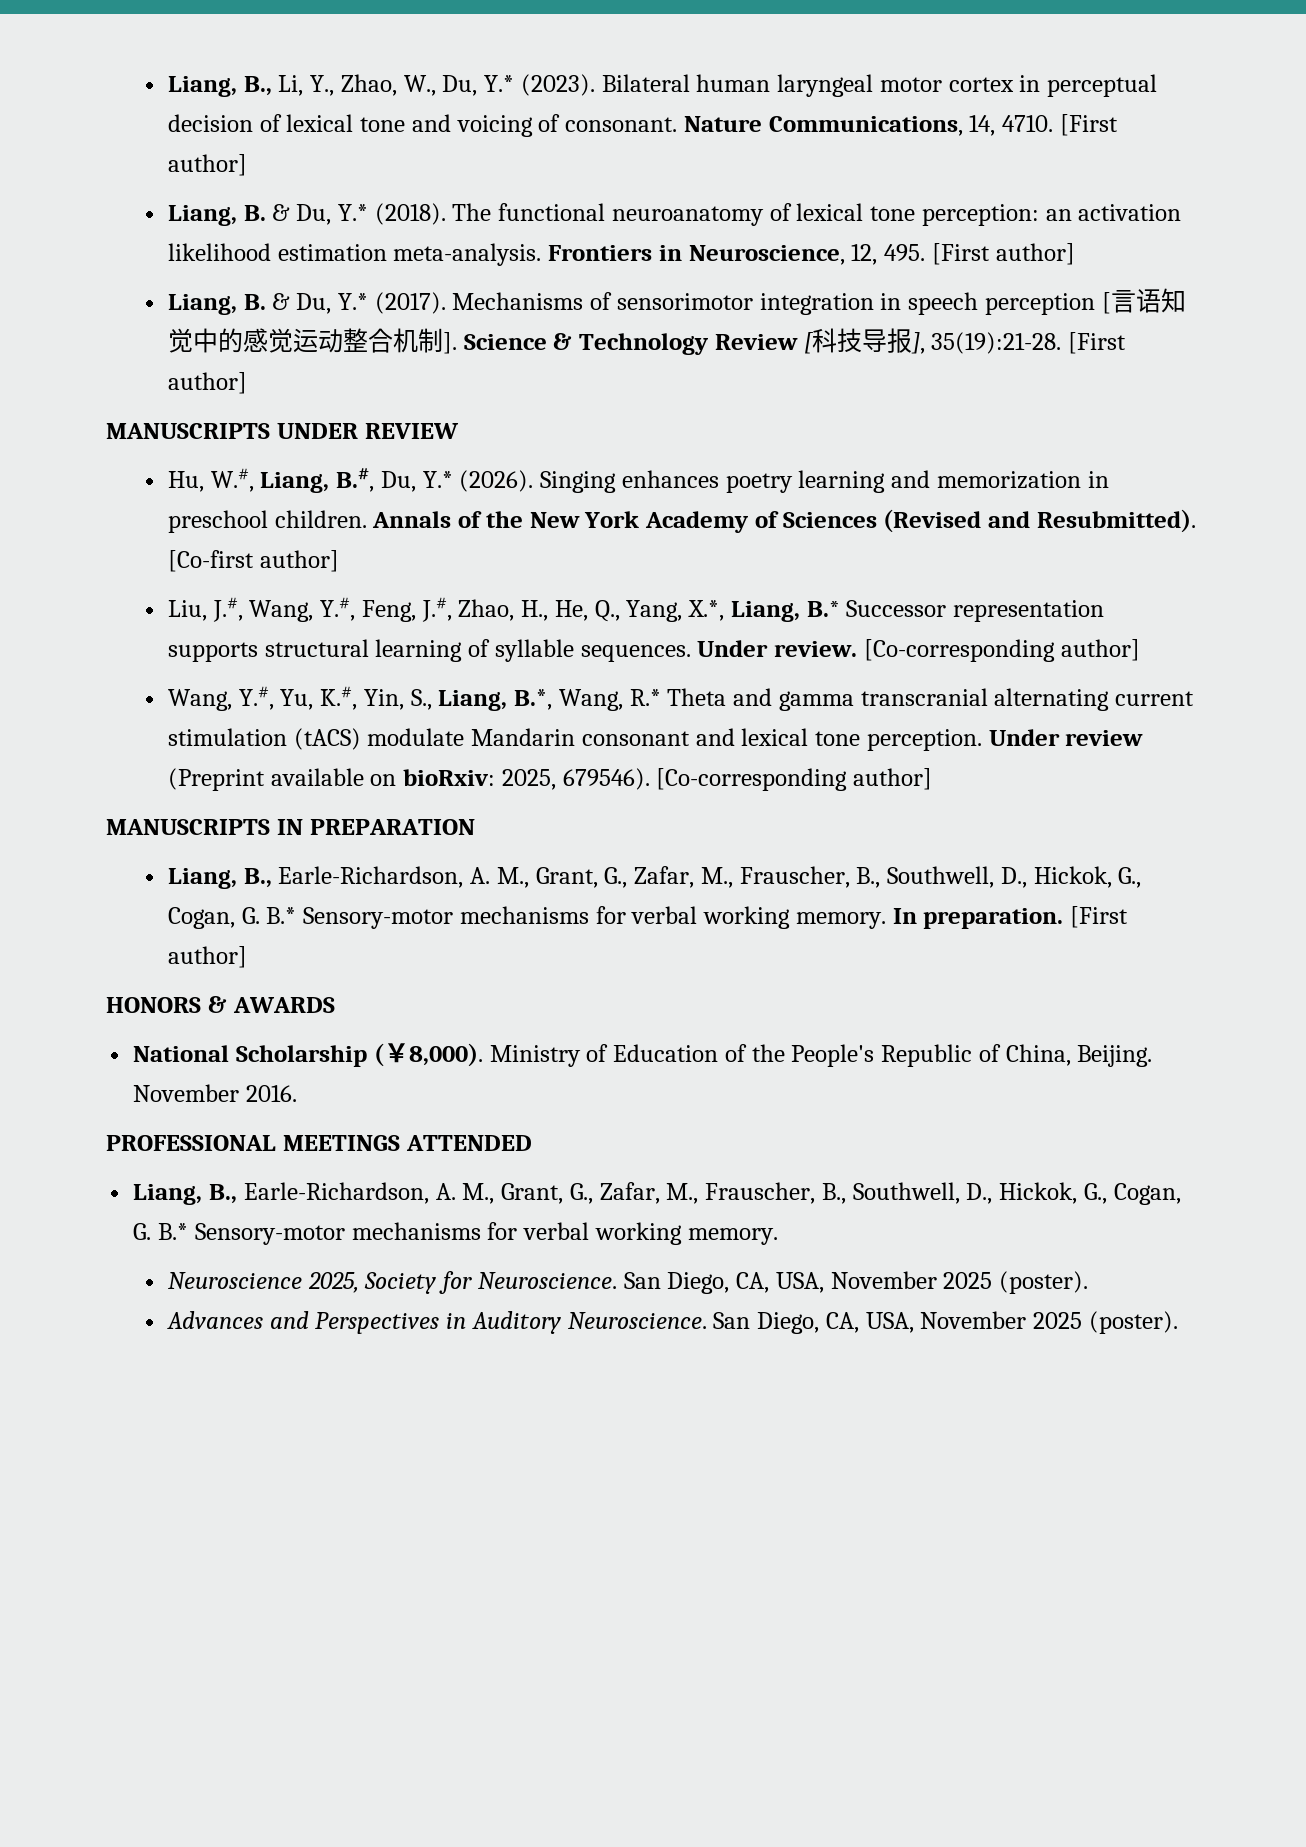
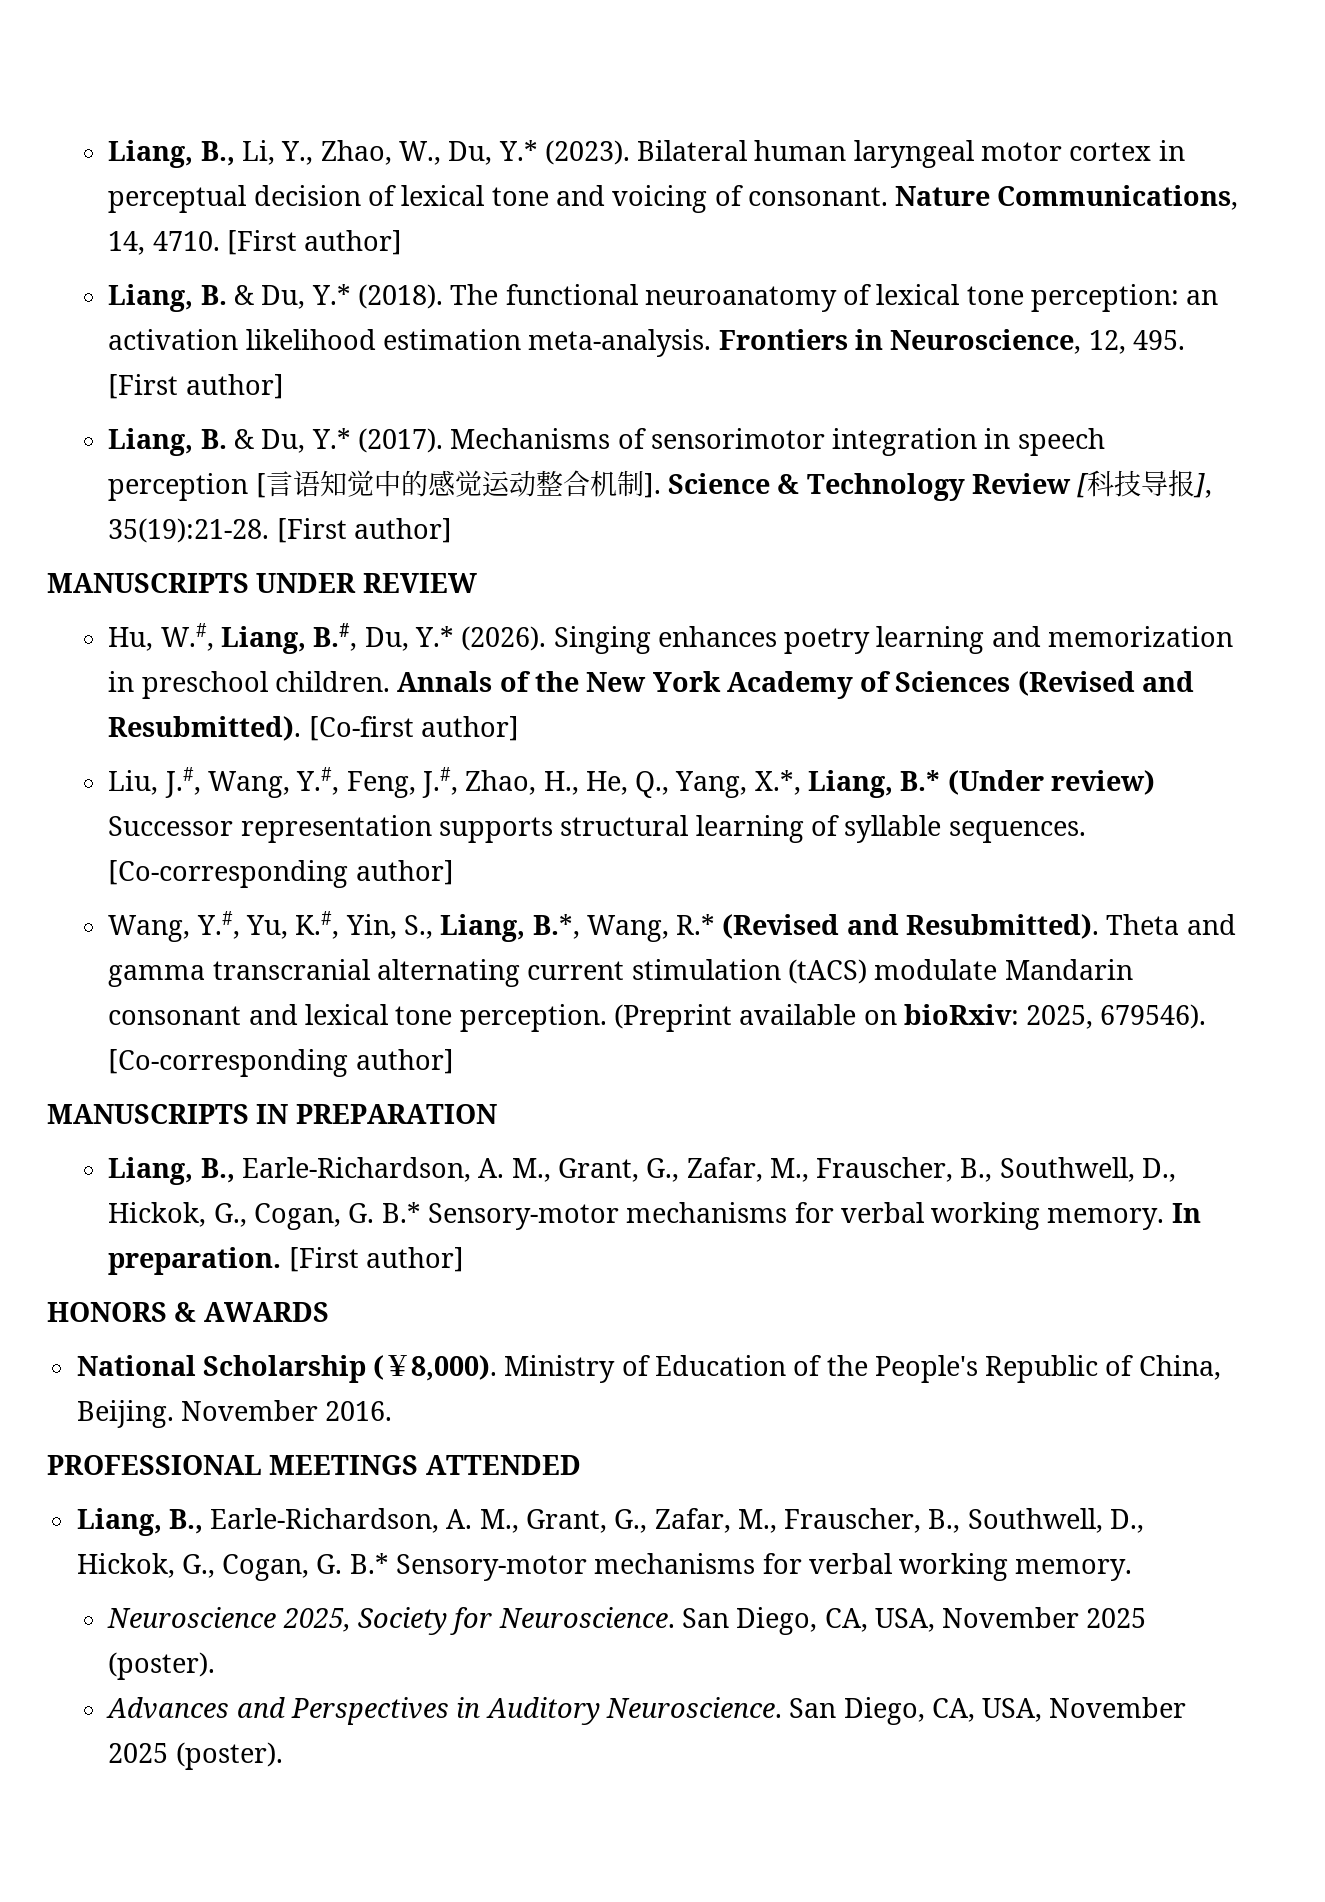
(840, 609) none -> [947,770,1155,795] (Under review)
[697,640,858,657] Under review. -> (1086, 832) none
(661, 697) none -> [722,914,1099,939] (Revised and Resubmitted).
[988,729,1144,746] Under review -> (607, 1018) none

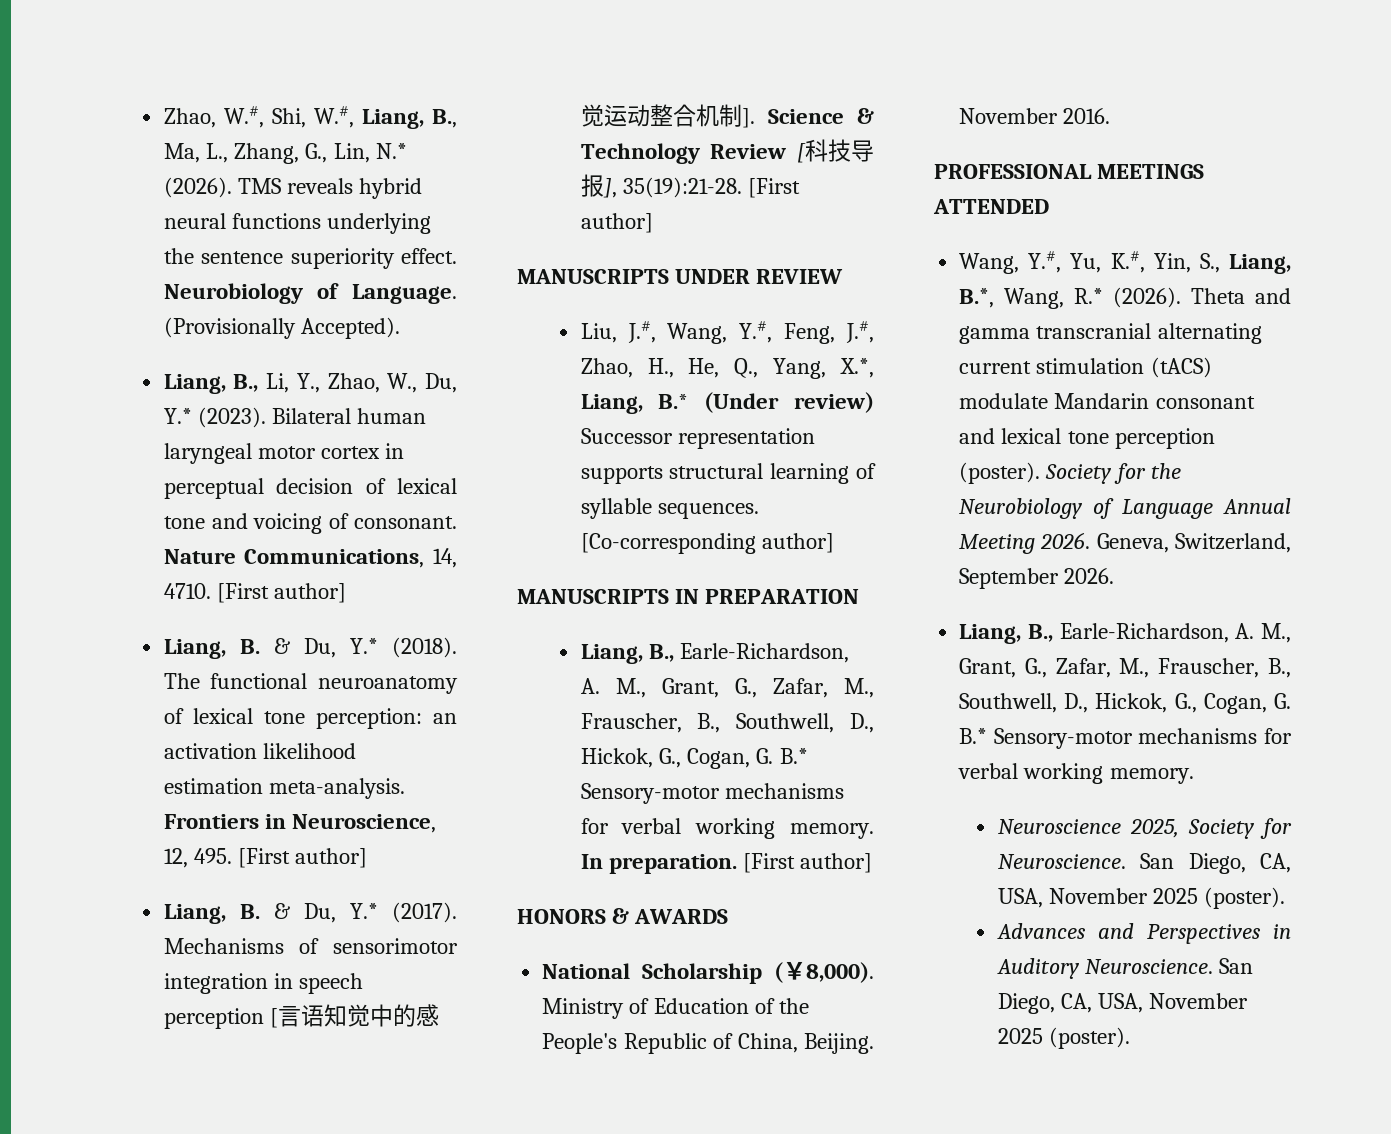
(108, 154) none -> [163,106,457,129] [163,142,407,164] [163,177,423,199] [163,212,432,234] [163,247,458,269] [163,283,457,304] [163,317,400,339] Zhao, W.#, Shi, W.#, Liang, B., Ma, L., Zhang, G., Lin, N.* (2026). TMS reveals hybrid neural functions underlying the sentence superiority effect. Neurobiology of Language. (Provisionally Accepted). //
[108,623,1233,654] [108,671,1194,699] [108,716,520,741] // Hu, W.#, Liang, B.#, Du, Y.* (2026). Singing enhances poetry learning and memorization in preschool children. Annals of the New York Academy of Sciences (Revised and Resubmitted). [Co-first author] -> (844, 276) none
[108,911,1236,942] [108,959,1133,987] [108,1004,1207,1032] [108,1049,454,1077] // Wang, Y.#, Yu, K.#, Yin, S., Liang, B.*, Wang, R.* (Revised and Resubmitted). Theta and gamma transcranial alternating current stimulation (tACS) modulate Mandarin consonant and lexical tone perception. (Preprint available on bioRxiv: 2025, 679546). [Co-corresponding author] -> (834, 542) none
(581, 1465) none -> [959,251,1291,274] [959,287,1291,309] [959,322,1262,344] [959,357,1212,378] [959,392,1255,409] [959,427,1215,449] [959,462,1181,484] [959,498,1291,519] [959,532,1291,554] [959,567,1115,589] // Wang, Y.#, Yu, K.#, Yin, S., Liang, B.*, Wang, R.* (2026). Theta and gamma transcranial alternating current stimulation (tACS) modulate Mandarin consonant and lexical tone perception (poster). Society for the Neurobiology of Language Annual Meeting 2026. Geneva, Switzerland, September 2026.

